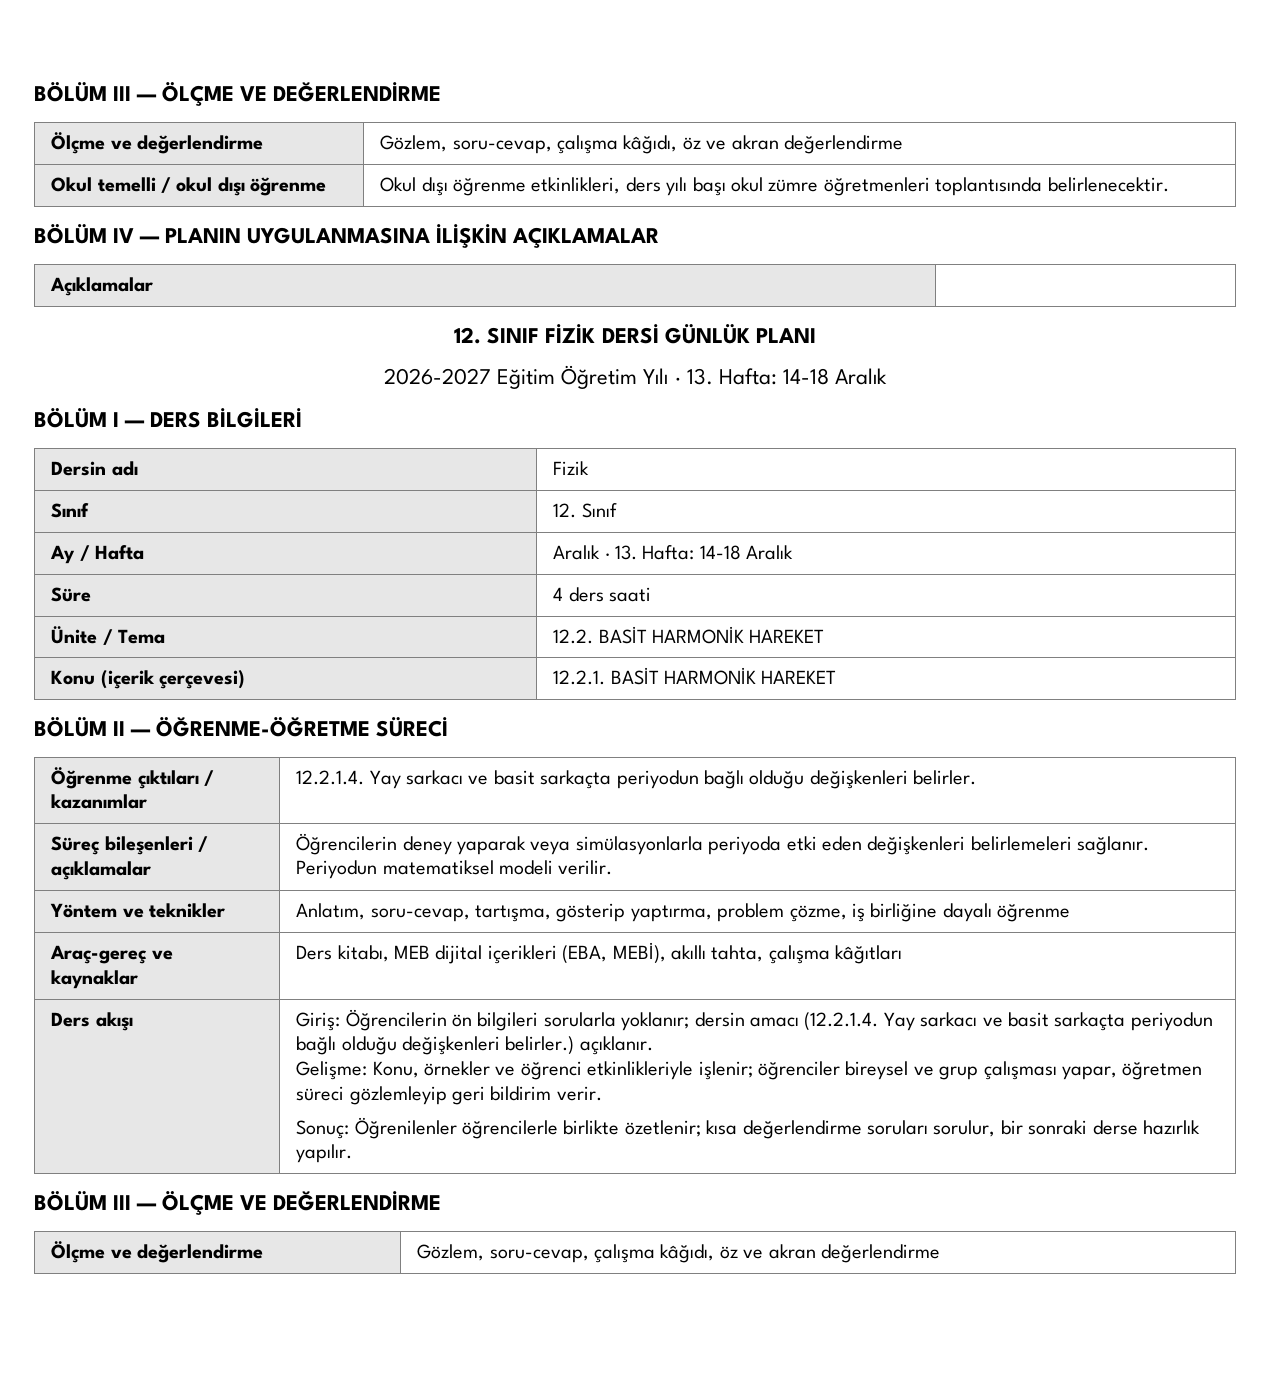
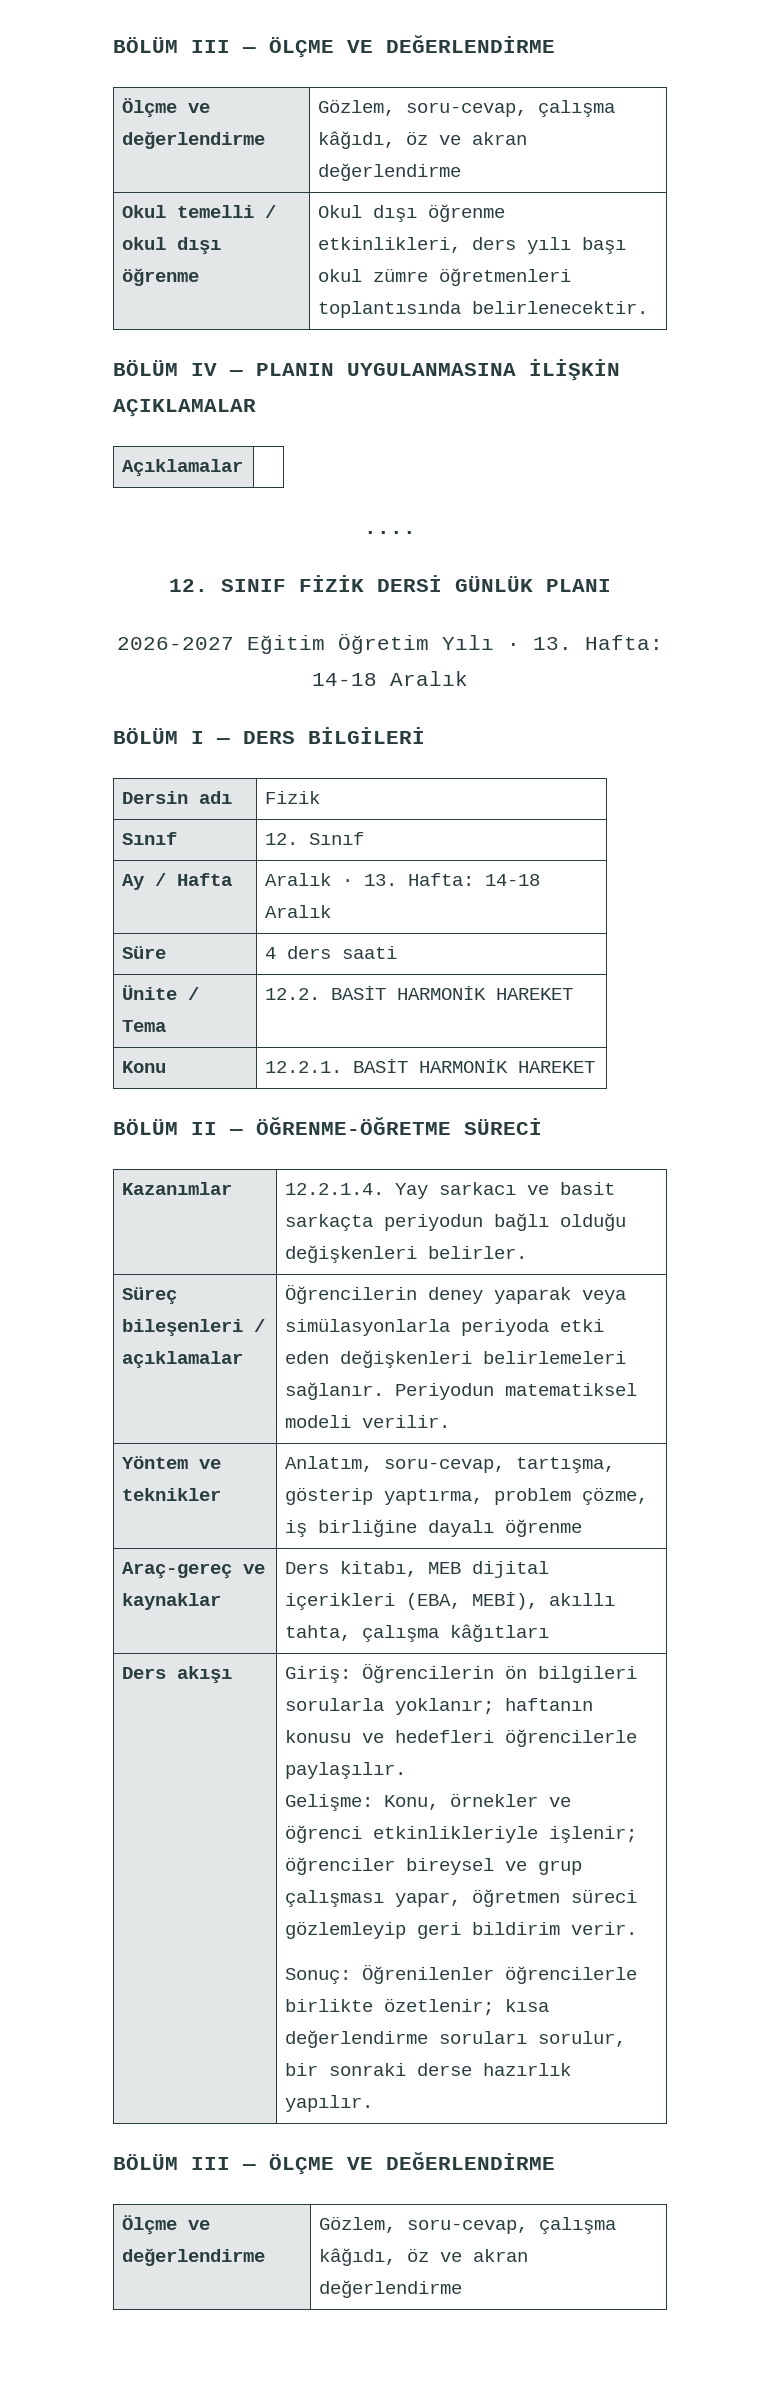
(154, 286) none -> [364,531,416,534] // ....
[100,670,246,689] (içerik çerçevesi) -> (167, 1067) none
[51,767,215,789] [51,794,148,809] Öğrenme çıktıları / kazanımlar -> [122,1182,233,1195] Kazanımlar
[694,1012,1213,1031] [296,1036,653,1055] dersin amacı (12.2.1.4. Yay sarkacı ve basit sarkaçta periyodun bağlı olduğu değişkenleri belirler.) açıklanır. -> [505,1698,594,1711] [285,1729,638,1747] [285,1762,407,1779] haftanın konusu ve hedefleri öğrencilerle paylaşılır.

